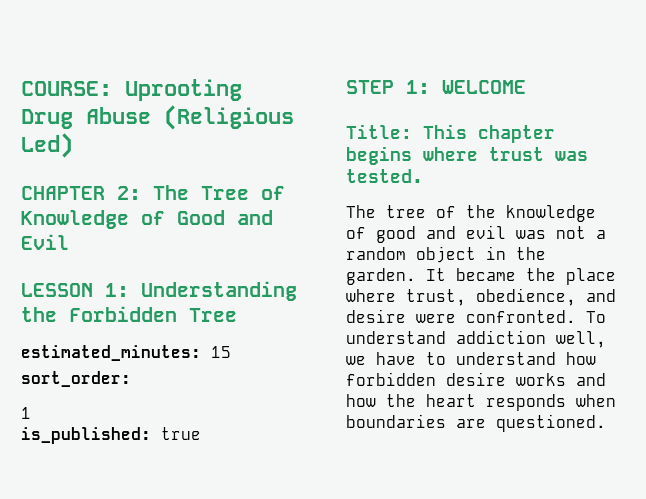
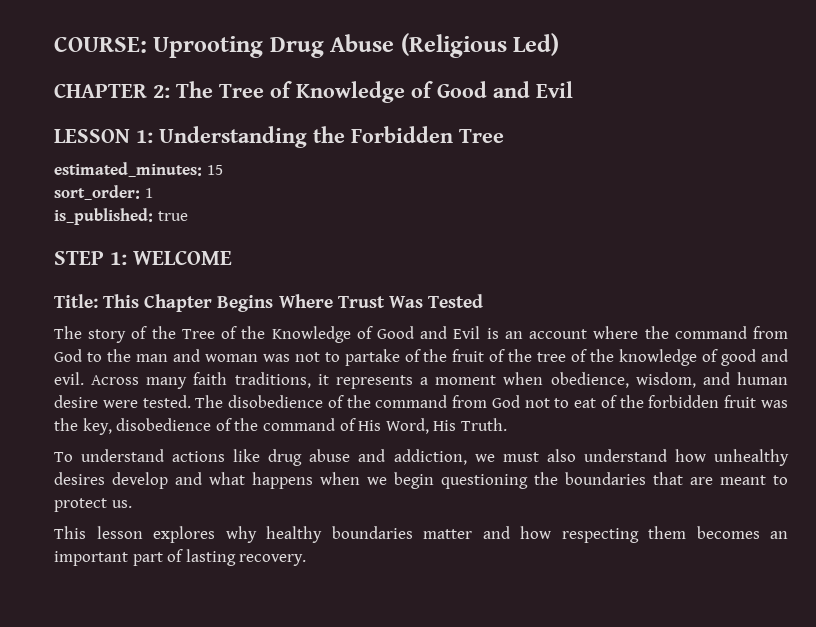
(131, 379) // -> (140, 192) none
[478,125,555,143] [346,146,588,165] [346,169,423,183] [346,205,376,218] chapter begins where trust was tested. // The -> [144,294,483,312] [54,326,788,343] [54,349,533,366] Chapter Begins Where Trust Was Tested // The story of the Tree of the Knowledge of Good and Evil is an account where the command from God to the man and woman was not to partake of the fruit of the
[466,225,606,239] [346,246,546,263] [346,268,616,285] [346,288,616,306] [346,309,606,323] [346,330,606,348] [346,352,596,365] [346,372,606,386] [346,394,616,411] [346,414,606,432] evil was not a random object in the garden. It became the place where trust, obedience, and desire were confronted. To understand addiction well, we have to understand how forbidden desire works and how the heart responds when boundaries are questioned. -> [54,372,788,389] [54,395,788,408] [54,418,507,435] [54,449,790,466] [54,472,788,489] [54,498,132,512] [54,526,788,543] [54,549,307,566] evil. Across many faith traditions, it represents a moment when obedience, wisdom, and human desire were tested. The disobedience of the command from God not to eat of the forbidden fruit was the key, disobedience of the command of His Word, His Truth. // To understand actions like drug abuse and addiction, we must also understand how unhealthy desires develop and what happens when we begin questioning the boundaries that are meant to protect us. // This lesson explores why healthy boundaries matter and how respecting them becomes an important part of lasting recovery.

